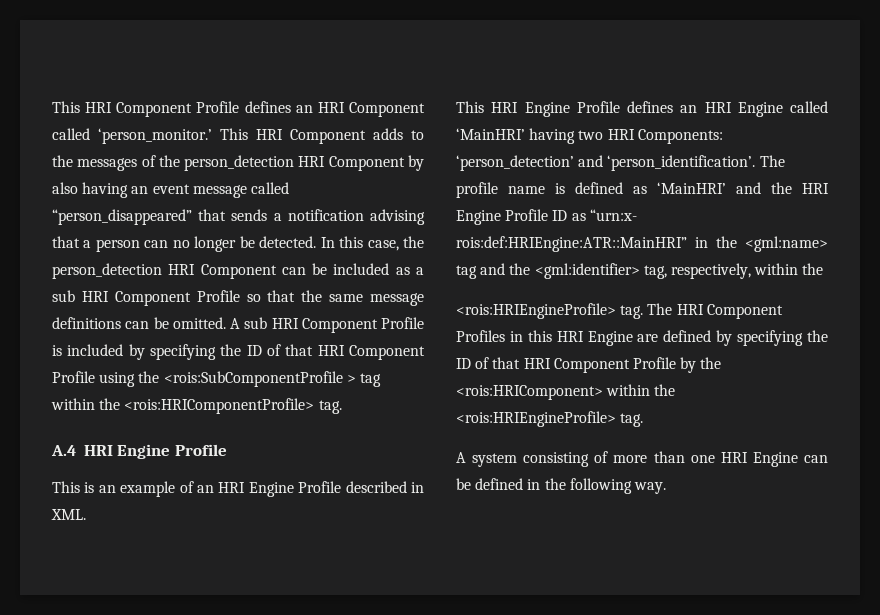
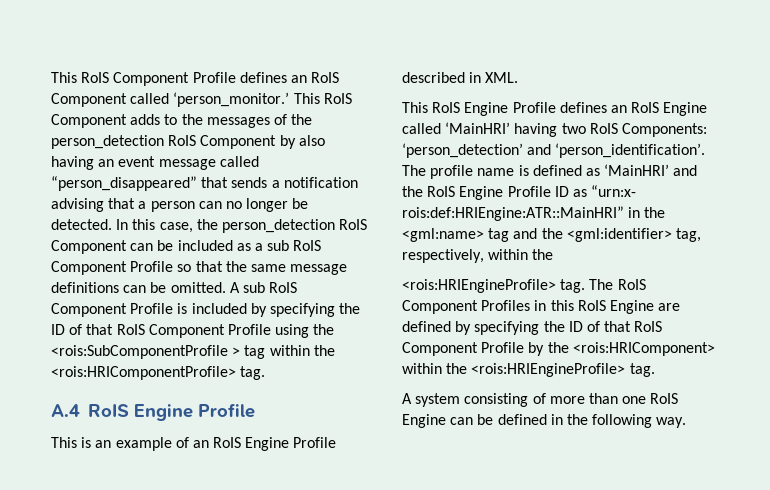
[52,101,113,113] This HRI -> [51,72,110,83] This RoIS
[317,102,345,113] HRI -> [311,72,340,83] RoIS
[256,129,283,140] HRI -> [323,93,352,104] RoIS
[298,156,326,167] HRI -> [168,135,197,146] RoIS
[168,264,196,275] HRI -> [339,219,368,230] RoIS
[81,291,109,302] HRI -> [293,240,322,251] RoIS
[271,318,299,329] HRI -> [269,282,298,293] RoIS
[317,345,345,356] HRI -> [116,324,145,335] RoIS
[83,445,113,456] HRI -> [87,404,129,417] RoIS
[218,482,246,493] HRI -> [213,437,242,448] RoIS
[491,102,519,113] HRI -> [432,102,461,113] RoIS
[704,102,732,113] HRI -> [631,102,660,113] RoIS
[607,129,635,140] HRI -> [589,123,618,134] RoIS
[802,183,829,194] HRI -> [427,186,456,197] RoIS
[676,304,704,315] HRI -> [617,279,646,290] RoIS
[556,331,584,342] HRI -> [577,300,606,311] RoIS
[523,358,551,369] HRI -> [634,321,663,332] RoIS
[720,452,748,463] HRI -> [650,393,679,404] RoIS

